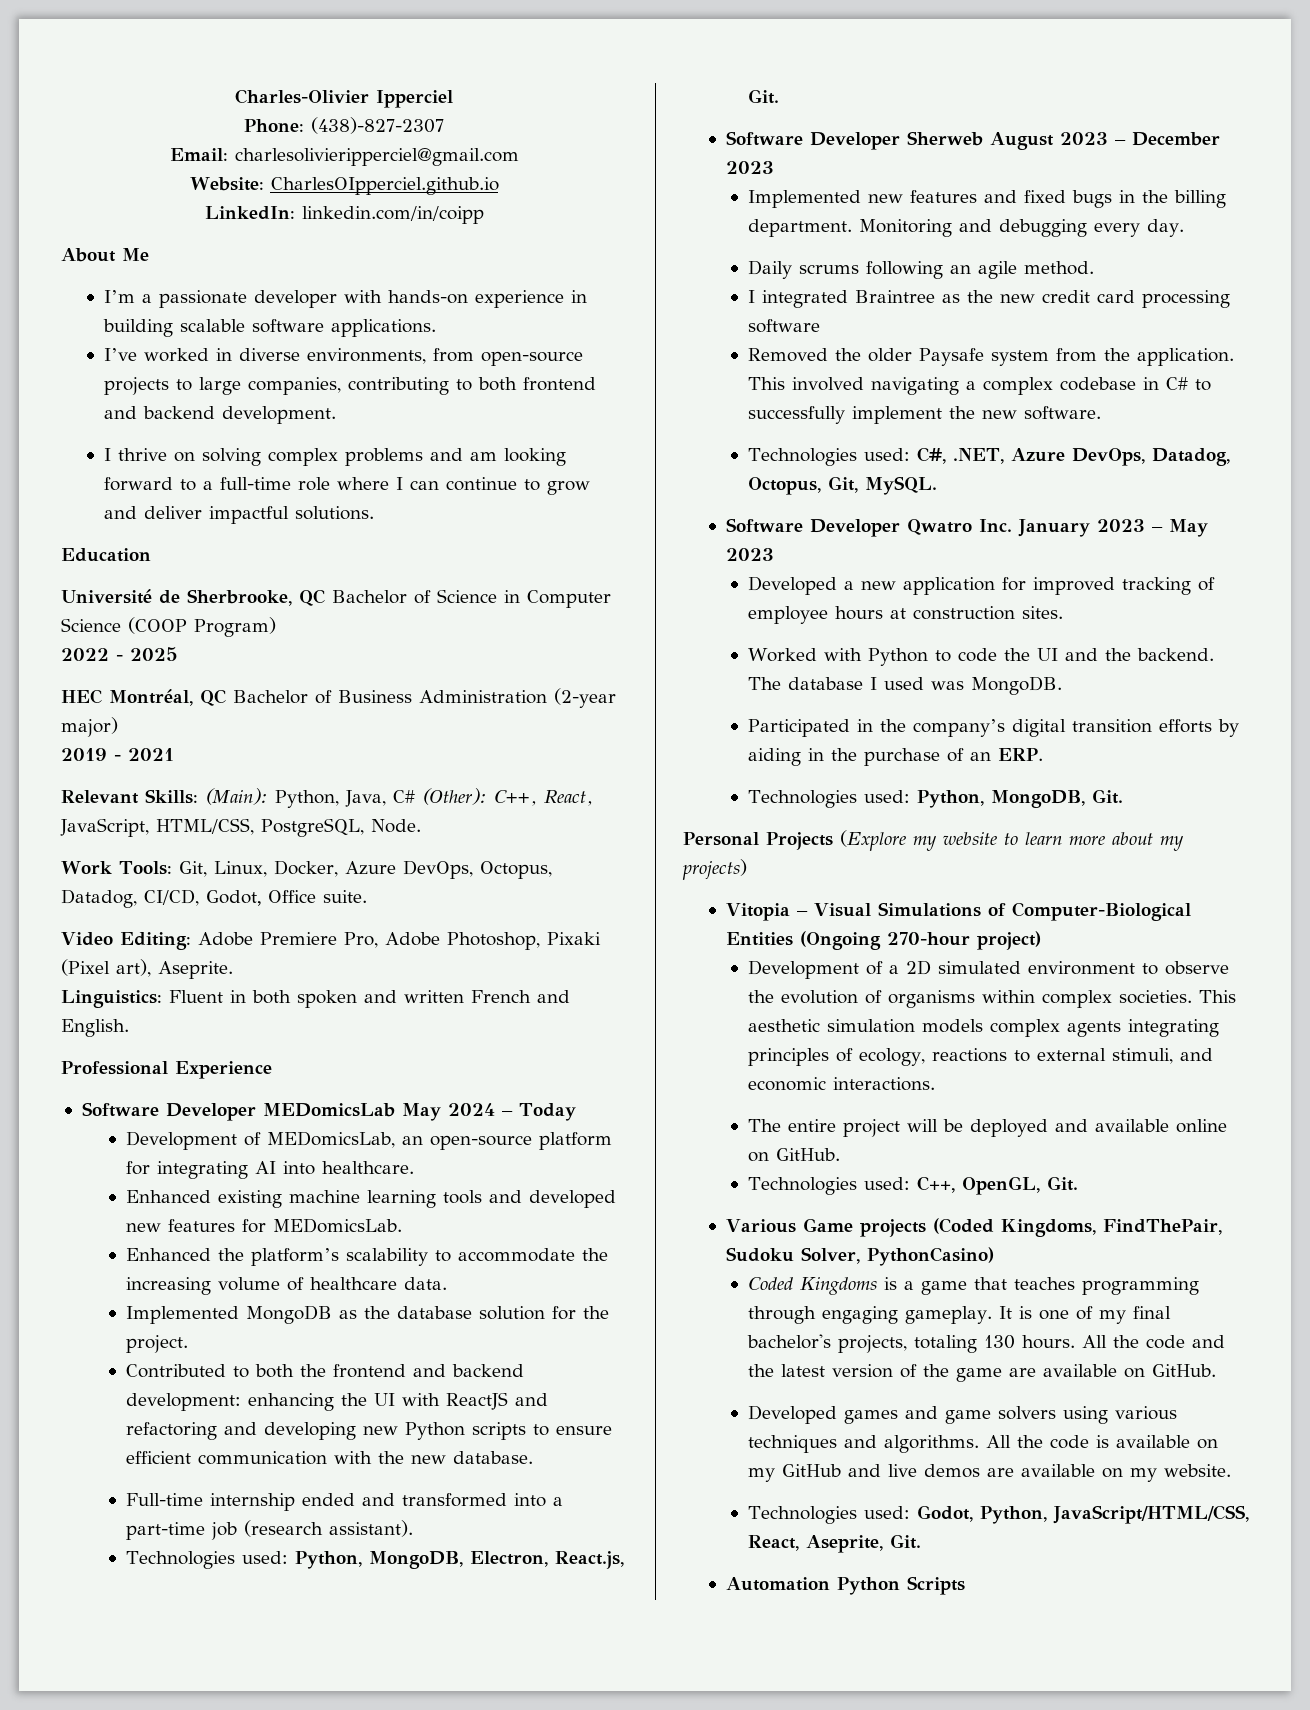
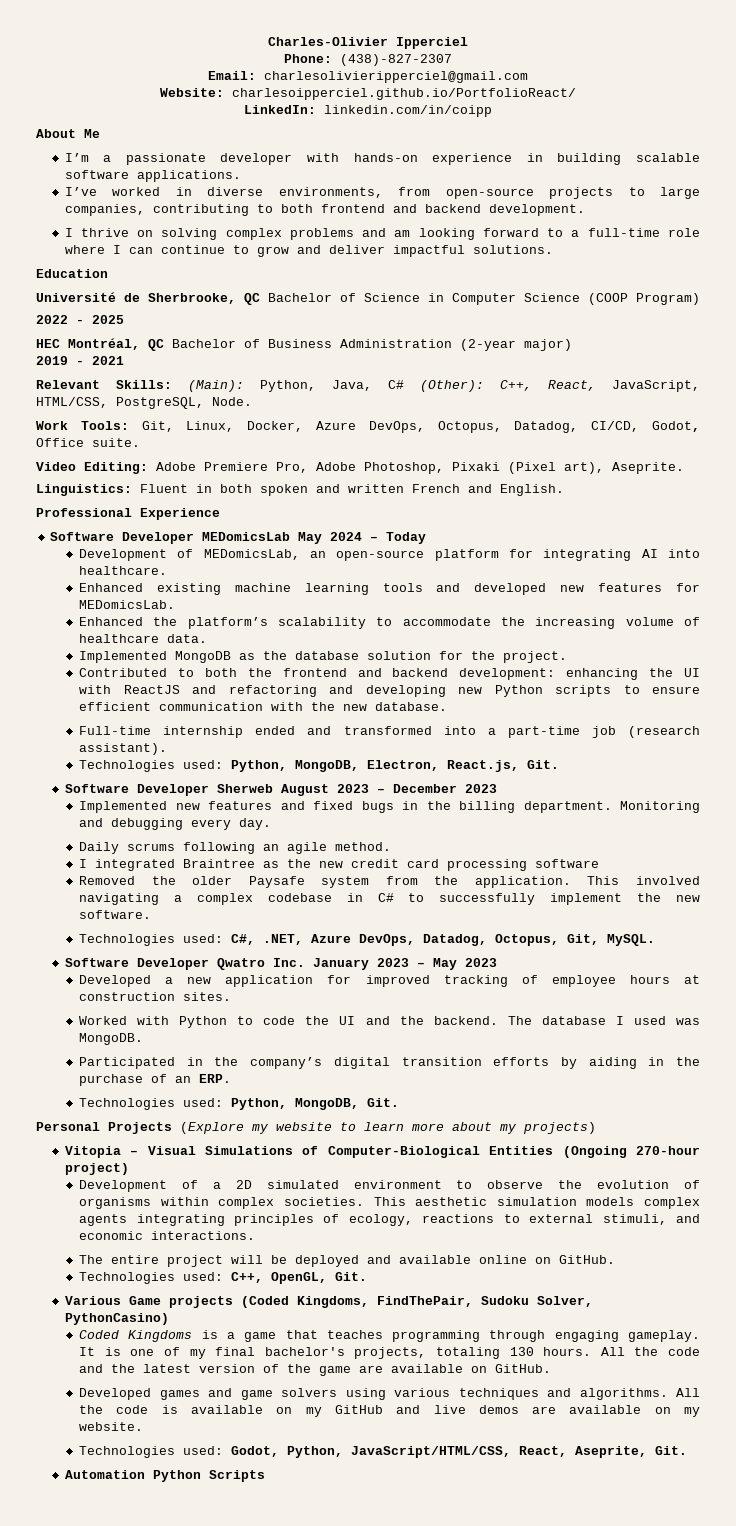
[270,177,499,195] CharlesOIpperciel.github.io -> [232,88,576,100] charlesoipperciel.github.io/PortfolioReact/

